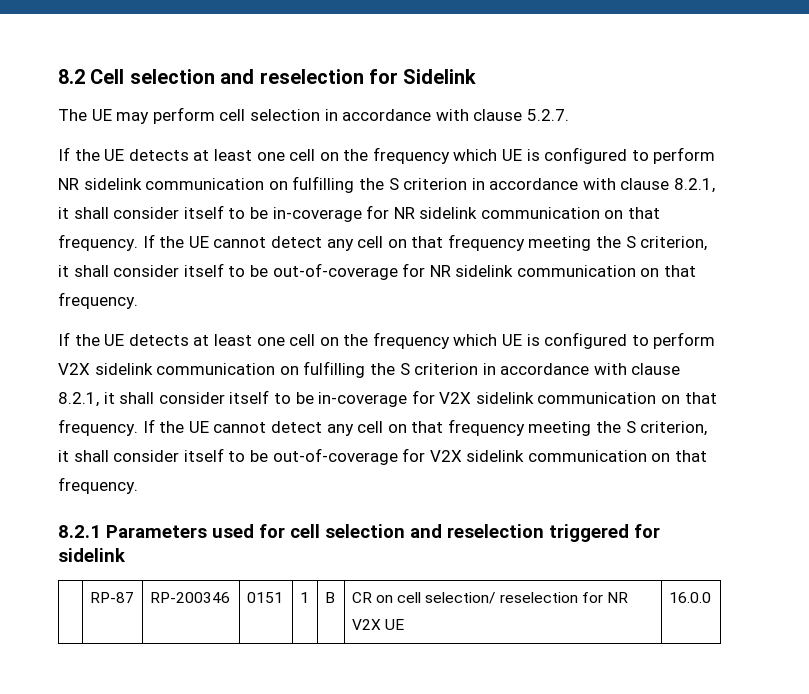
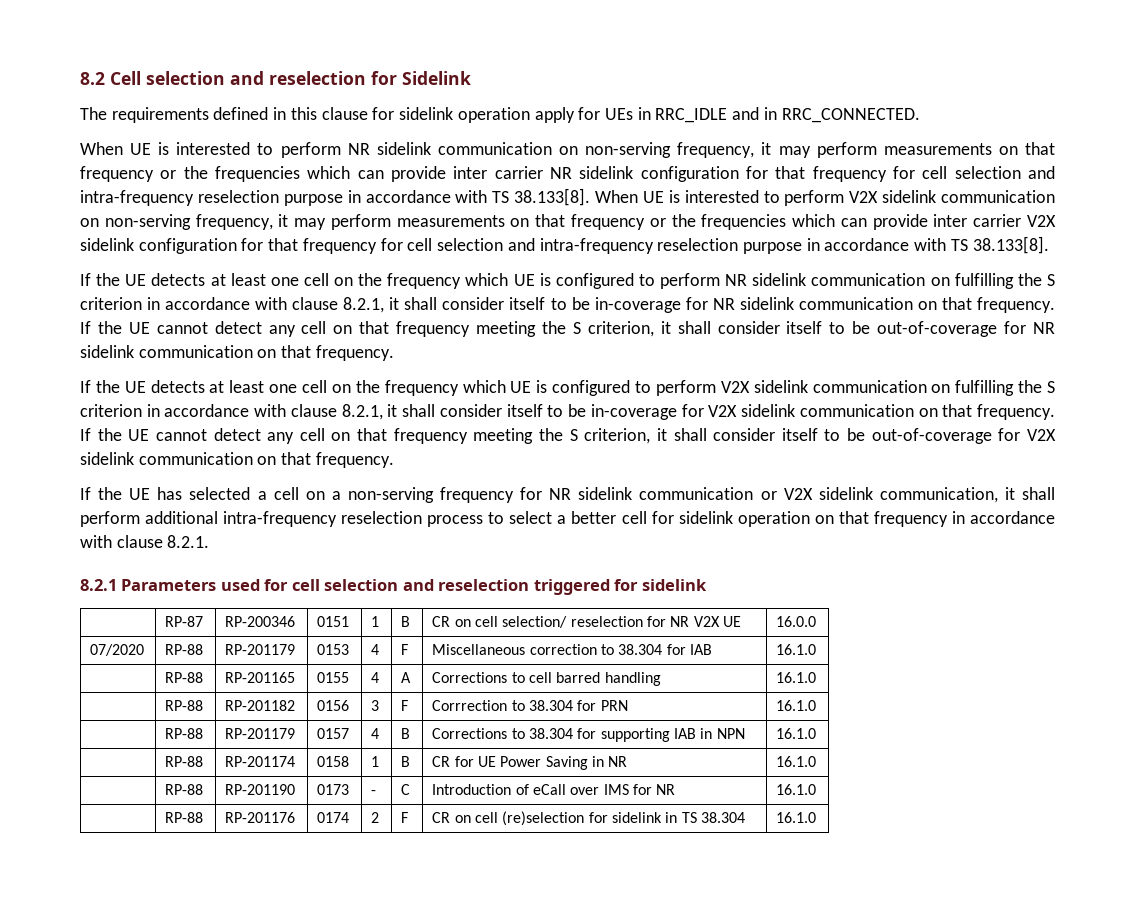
[91,107,569,124] UE may perform cell selection in accordance with clause 5.2.7. -> [111,107,920,123] [80,142,1055,158] [80,166,1056,182] [80,188,1055,206] [80,214,1057,230] [80,236,1049,254] requirements defined in this clause for sidelink operation apply for UEs in RRC_IDLE and in RRC_CONNECTED. // When UE is interested to perform NR sidelink communication on non-serving frequency, it may perform measurements on that frequency or the frequencies which can provide inter carrier NR sidelink configuration for that frequency for cell selection and intra-frequency reselection purpose in accordance with TS 38.133[8]. When UE is interested to perform V2X sidelink communication on non-serving frequency, it may perform measurements on that frequency or the frequencies which can provide inter carrier V2X sidelink configuration for that frequency for cell selection and intra-frequency reselection purpose in accordance with TS 38.133[8].
(138, 485) none -> [80,487,1056,503] [80,511,1056,527] [80,535,210,548] // If the UE has selected a cell on a non-serving frequency for NR sidelink communication or V2X sidelink communication, it shall perform additional intra-frequency reselection process to select a better cell for sidelink operation on that frequency in accordance with clause 8.2.1.
(711, 597) none -> [90,644,145,656] [165,644,204,655] [225,644,296,655] [317,644,350,655] [371,644,380,655] [401,644,409,655] [432,644,713,655] [776,644,817,655] [165,672,204,683] [225,672,296,683] [317,672,350,683] [371,672,380,683] [401,672,412,683] [432,672,661,686] [776,672,817,683] [165,700,204,711] [225,700,296,711] [317,700,350,711] [371,700,380,711] [401,700,409,711] [432,700,628,711] [776,700,817,711] [165,728,204,739] [225,728,296,739] [317,728,350,739] [371,728,380,739] [401,728,411,739] [432,728,745,742] [776,728,817,739] [165,756,204,767] [225,756,296,767] [317,756,350,767] [371,756,380,767] [401,756,411,767] [432,756,628,770] [776,756,817,767] [165,784,204,795] [225,784,296,795] [317,784,350,795] [371,790,377,795] [401,784,411,795] [432,784,676,795] [776,784,817,795] [165,812,204,823] [225,812,296,823] [317,812,350,823] [371,812,380,823] [401,812,409,823] [432,811,745,826] [776,812,817,823] // 07/2020 | RP-88 | RP-201179 | 0153 | 4 | F | Miscellaneous correction to 38.304 for IAB | 16.1.0 // | RP-88 | RP-201165 | 0155 | 4 | A | Corrections to cell barred handling | 16.1.0 // | RP-88 | RP-201182 | 0156 | 3 | F | Corrrection to 38.304 for PRN | 16.1.0 // | RP-88 | RP-201179 | 0157 | 4 | B | Corrections to 38.304 for supporting IAB in NPN | 16.1.0 // | RP-88 | RP-201174 | 0158 | 1 | B | CR for UE Power Saving in NR | 16.1.0 // | RP-88 | RP-201190 | 0173 | - | C | Introduction of eCall over IMS for NR | 16.1.0 // | RP-88 | RP-201176 | 0174 | 2 | F | CR on cell (re)selection for sidelink in TS 38.304 | 16.1.0

